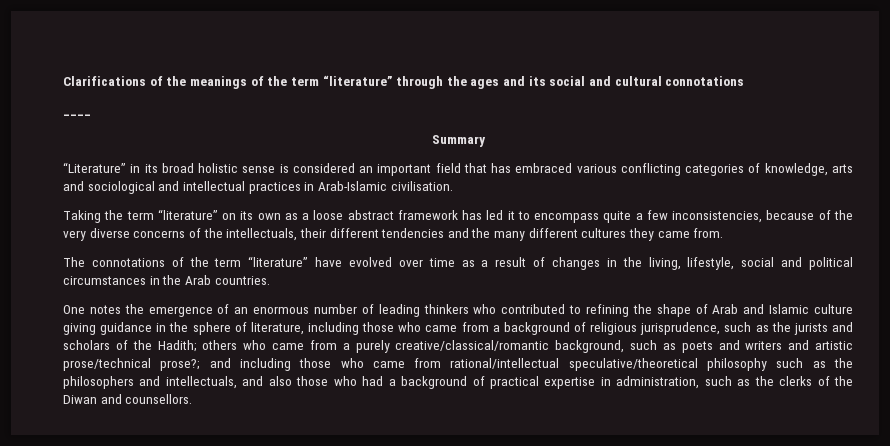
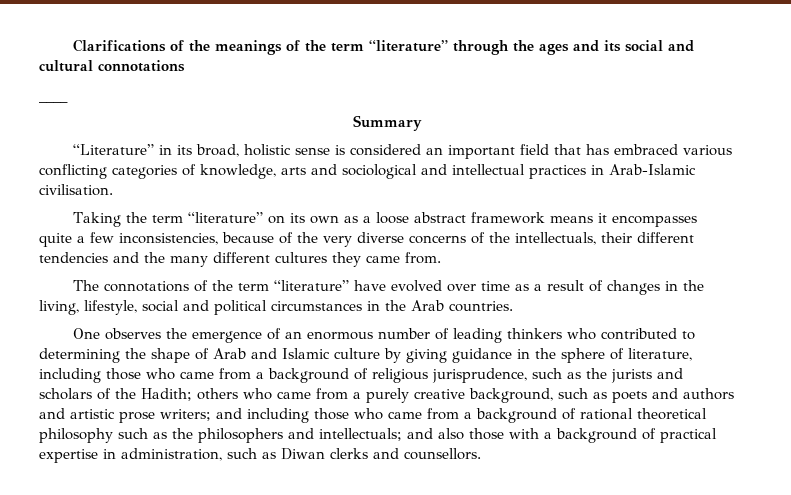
[161,163,194,173] broad -> [196,144,240,157] broad,
[462,210,600,223] has led it to encompass -> [550,213,698,227] means it encompasses
[89,305,121,314] notes -> [105,328,162,340] observes
[585,304,629,317] refining -> [39,348,120,363] determining
(854, 309) none -> [384,348,401,363] by
[395,340,550,351] creative/classical/romantic -> [414,389,465,399] creative
[745,341,783,350] writers -> [683,388,734,400] authors
[63,358,201,371] prose/technical prose?; -> [119,409,211,423] prose writers;
[450,358,698,371] rational/intellectual speculative/theoretical -> [464,408,707,423] a background of rational theoretical
[165,376,237,389] intellectuals, -> [319,428,402,441] intellectuals;
[333,376,384,386] who had -> [509,428,539,439] with
[754,376,854,386] [63,395,97,404] the clerks of the Diwan -> [281,448,368,460] Diwan clerks

